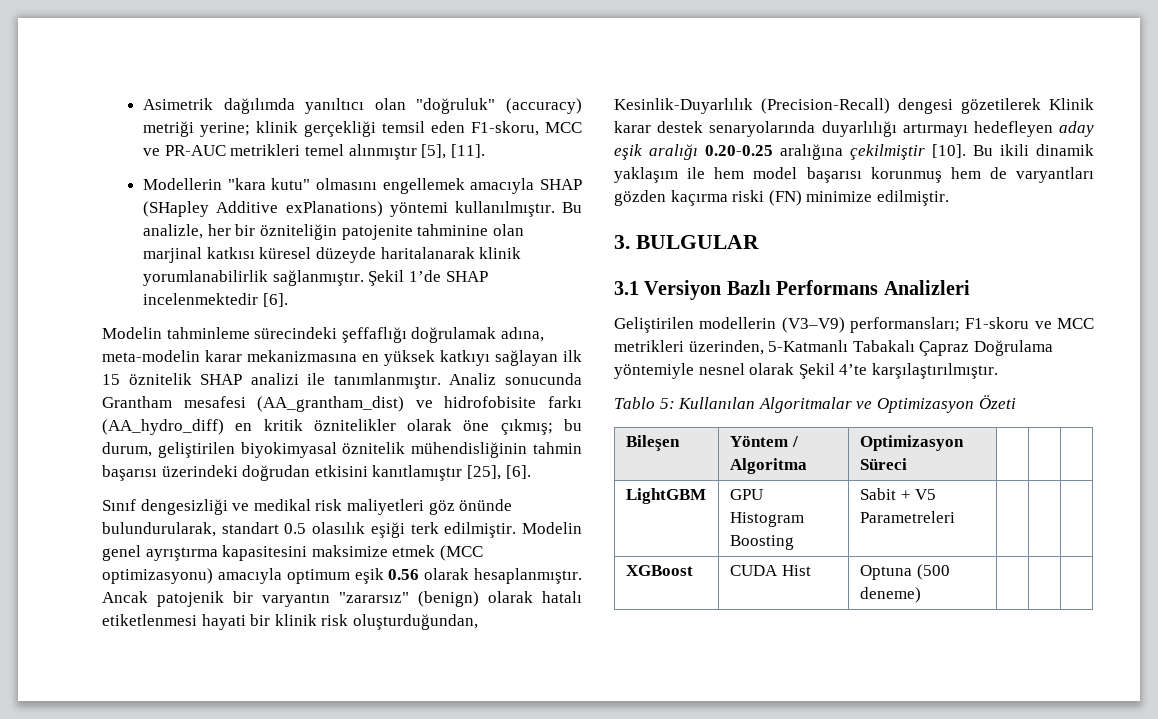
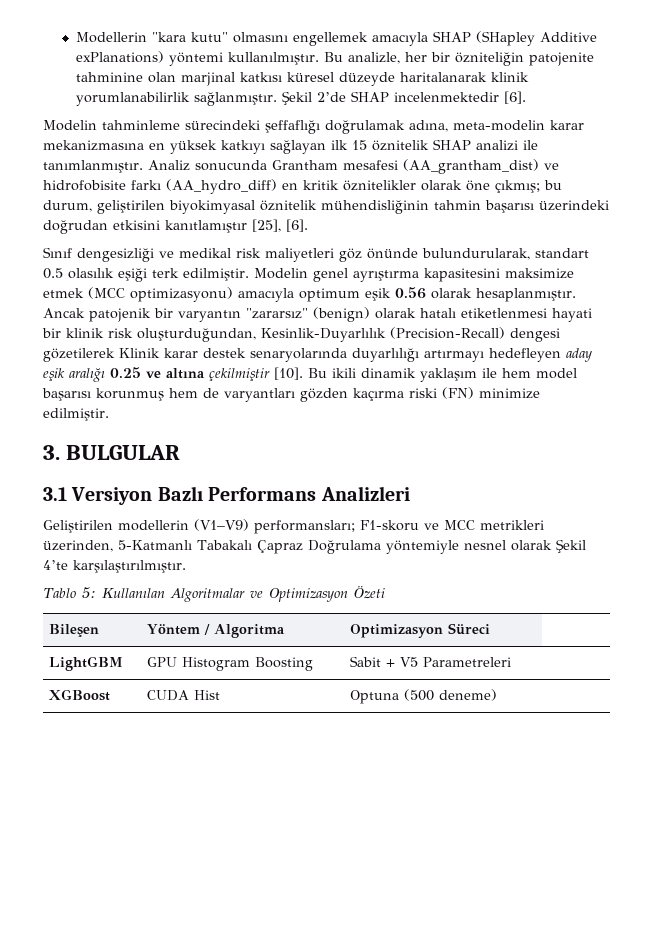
[143,98,582,114] [143,121,582,137] [143,144,485,160] Asimetrik dağılımda yanıltıcı olan "doğruluk" (accuracy) metriği yerine; klinik gerçekliği temsil eden F1-skoru, MCC ve PR-AUC metrikleri temel alınmıştır [5], [11]. // -> (75, 37) none
[408,270,441,282] 1’de -> [316,92,346,102] 2’de
[705,144,843,160] 0.20-0.25 aralığına -> [110,367,205,379] 0.25 ve altına
[781,317,845,333] (V3–V9) -> [194,519,249,531] (V1–V9)

